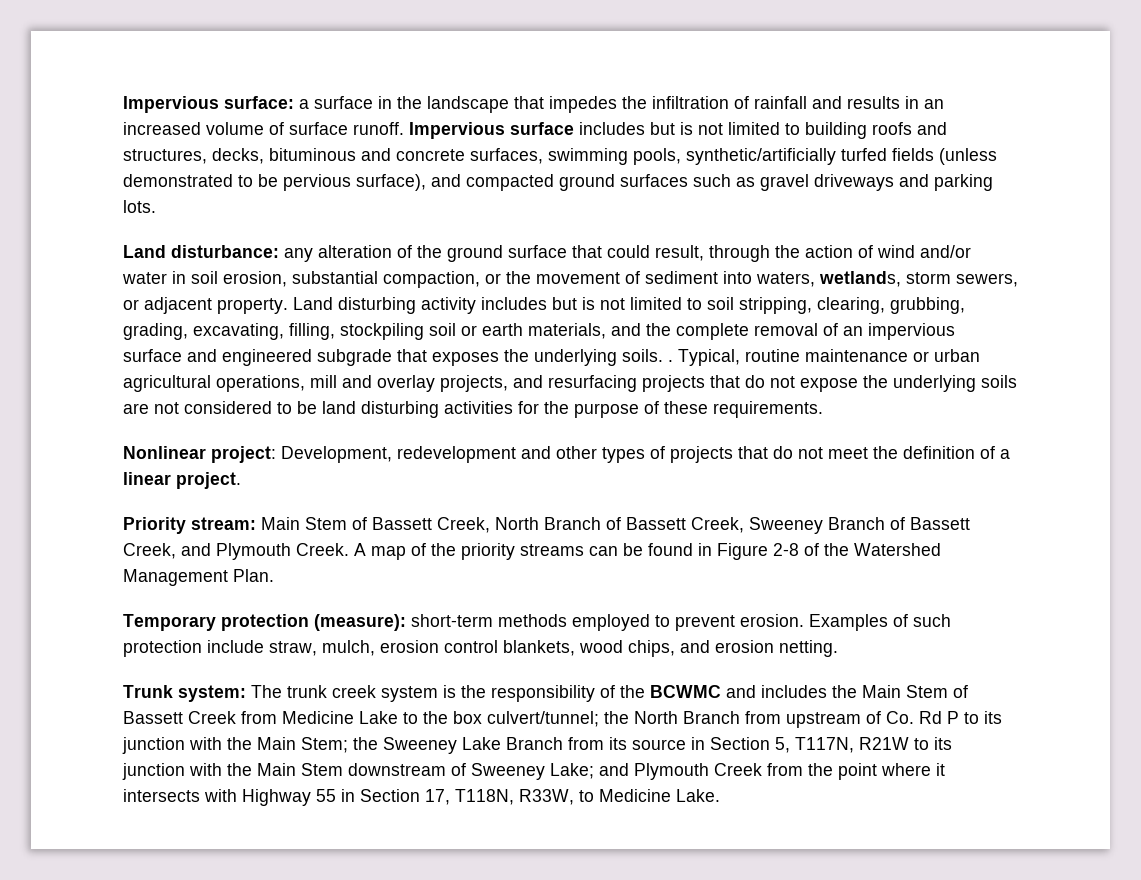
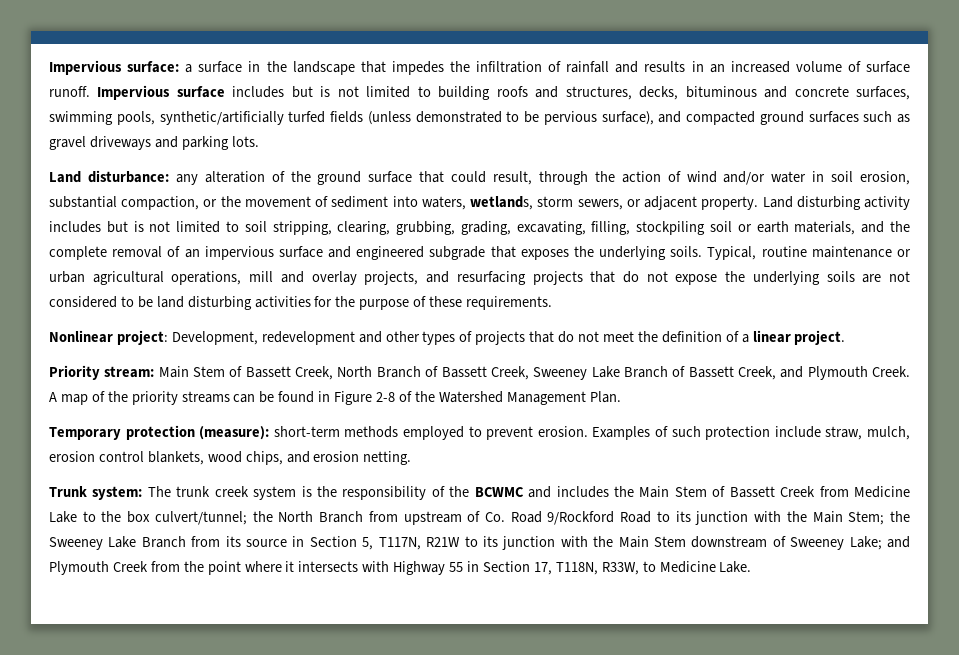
[668,360,673,362] . -> (703, 251) none
(823, 525) none -> [591,366,620,378] Lake
[919,711,959,724] Rd P -> [510,511,652,525] Road 9/Rockford Road

